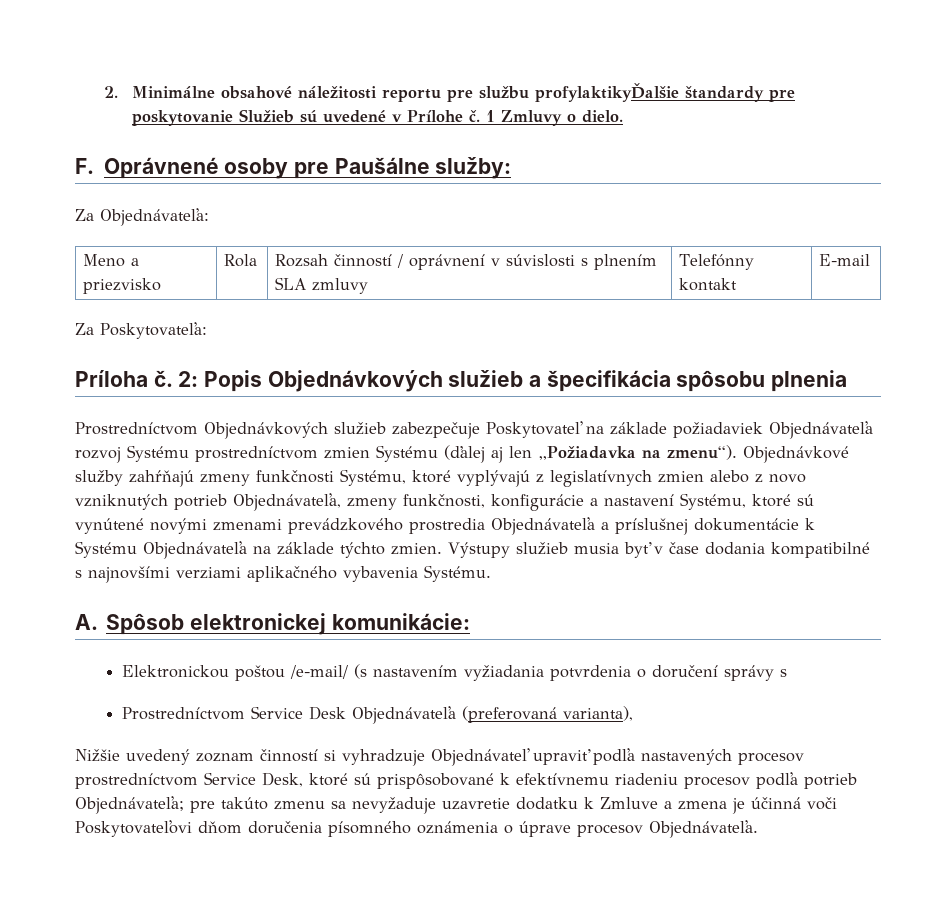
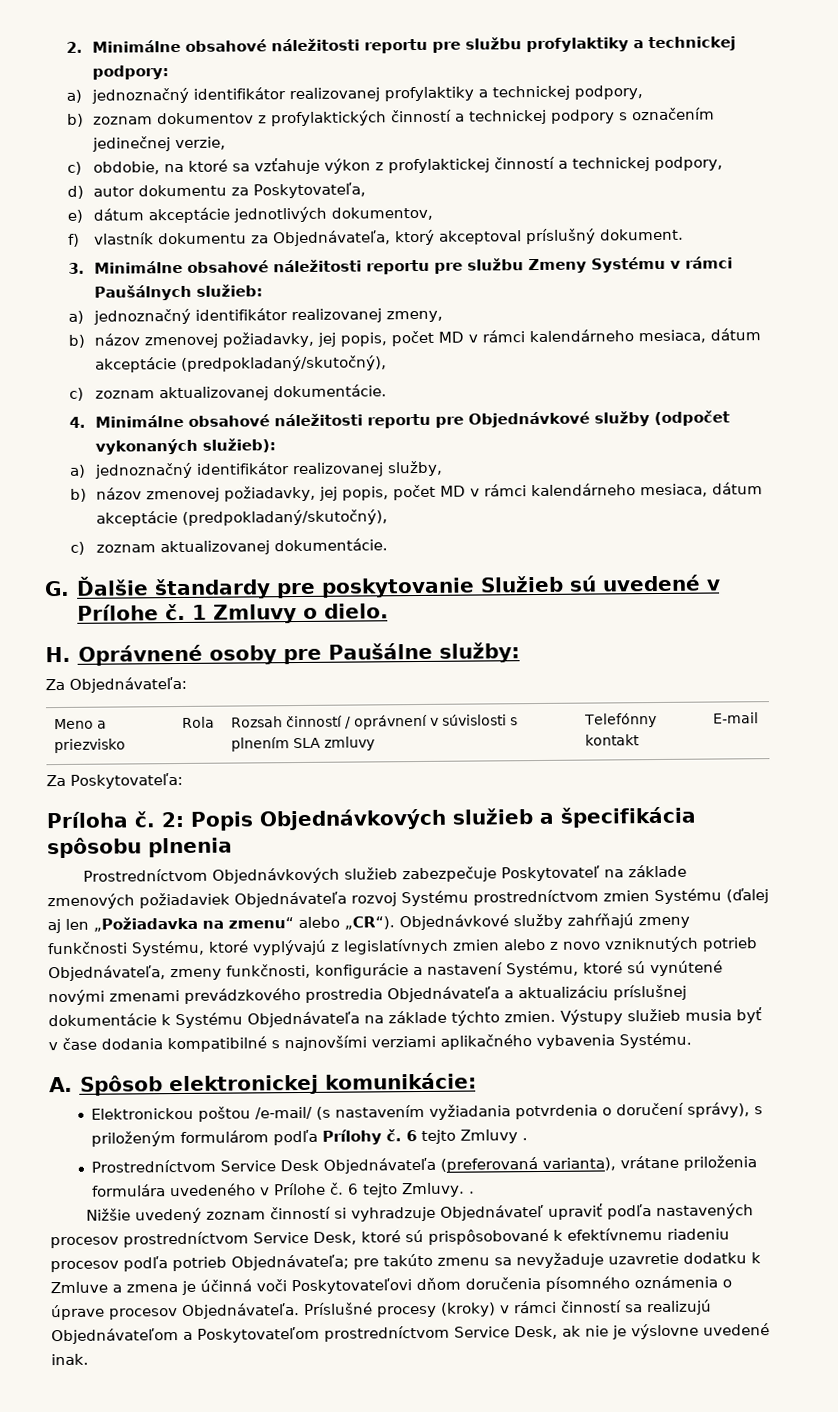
[535,83,680,102] profylaktikyĎalšie -> [525,36,736,53] [91,65,169,80] [65,85,643,104] [66,107,715,127] [91,136,226,152] [66,156,723,175] [66,182,366,199] [66,206,433,224] [67,228,684,247] [67,256,733,275] [93,284,263,301] [67,308,443,325] [67,328,761,349] [94,355,387,373] [68,384,387,402] [68,410,730,429] [94,438,276,455] [68,460,443,479] [69,482,763,503] [95,509,388,527] [69,538,388,556] [44,576,149,597] profylaktiky a technickej podpory: // a) jednoznačný identifikátor realizovanej profylaktiky a technickej podpory, // b) zoznam dokumentov z profylaktických činností a technickej podpory s označením jedinečnej verzie, // c) obdobie, na ktoré sa vzťahuje výkon z profylaktickej činností a technickej podpory, // d) autor dokumentu za Poskytovateľa, // e) dátum akceptácie jednotlivých dokumentov, // f) vlastník dokumentu za Objednávateľa, ktorý akceptoval príslušný dokument. // 3. Minimálne obsahové náležitosti reportu pre službu Zmeny Systému v rámci Paušálnych služieb: // a) jednoznačný identifikátor realizovanej zmeny, // b) názov zmenovej požiadavky, jej popis, počet MD v rámci kalendárneho mesiaca, dátum akceptácie (predpokladaný/skutočný), // c) zoznam aktualizovanej dokumentácie. // 4. Minimálne obsahové náležitosti reportu pre Objednávkové služby (odpočet vykonaných služieb): // a) jednoznačný identifikátor realizovanej služby, // b) názov zmenovej požiadavky, jej popis, počet MD v rámci kalendárneho mesiaca, dátum akceptácie (predpokladaný/skutočný), // c) zoznam aktualizovanej dokumentácie. // G. Ďalšie
[75,158,94,174] F. -> [45,646,71,663] H.
(667, 428) none -> [47,893,135,910] zmenových
[667,445,737,460] zmenu“). -> [228,916,395,930] zmenu“ alebo „CR“).
(609, 526) none -> [518,985,609,999] aktualizáciu
[723,665,787,681] správy s -> [687,1102,764,1118] [91,1129,529,1147] správy), s priloženým formulárom podľa Prílohy č. 6 tejto Zmluvy .
(633, 713) none -> [620,1155,758,1171] [91,1182,476,1198] vrátane priloženia formulára uvedeného v Prílohe č. 6 tejto Zmluvy. .
(758, 829) none -> [303,1299,712,1318] [51,1323,770,1345] [51,1353,89,1366] Príslušné procesy (kroky) v rámci činností sa realizujú Objednávateľom a Poskytovateľom prostredníctvom Service Desk, ak nie je výslovne uvedené inak.

